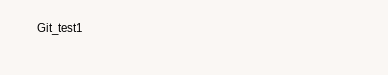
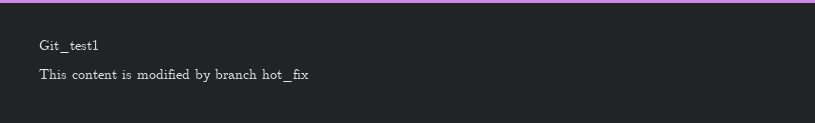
(82, 29) none -> [39,69,309,82] // This content is modified by branch hot_fix

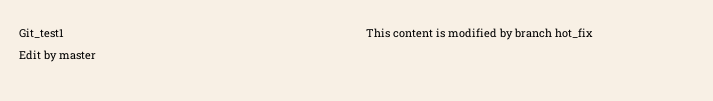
(99, 46) none -> [19,50,96,62] // Edit by master

